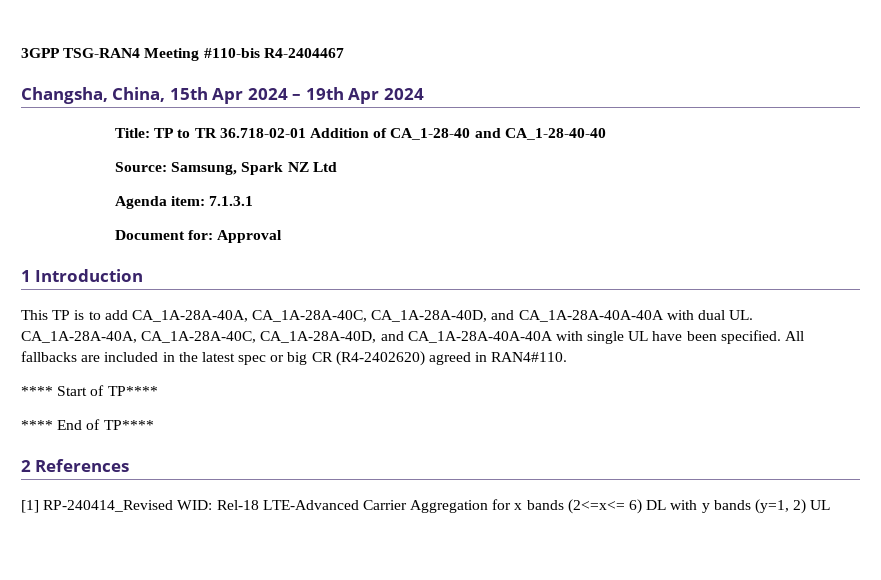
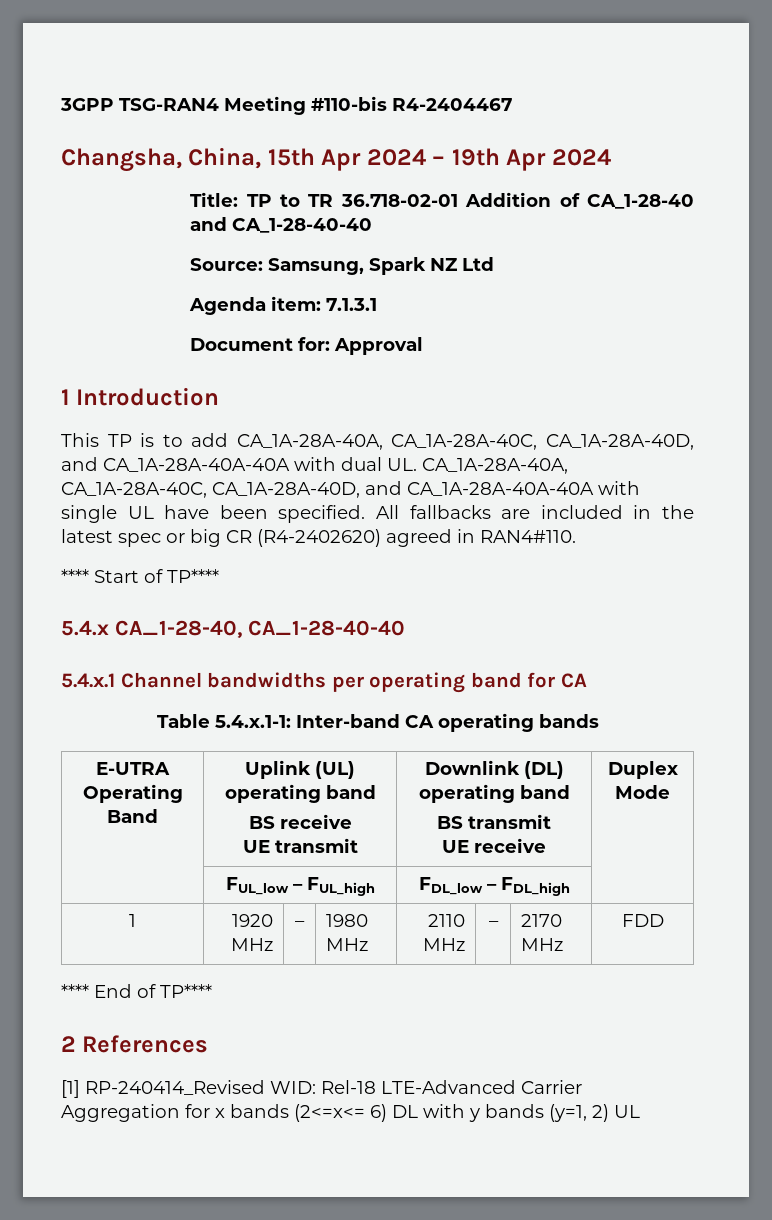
(158, 391) none -> [61,620,405,638] [61,672,587,693] [156,713,599,732] [96,762,170,775] [82,784,183,803] [107,809,158,823] [245,760,355,779] [224,784,376,803] [248,814,352,829] [242,838,358,853] [424,760,564,779] [418,784,570,803] [437,814,551,829] [442,838,546,853] [607,761,678,779] [615,785,670,799] [225,877,375,896] [418,877,570,896] [129,914,136,927] [232,914,274,927] [231,938,274,951] [295,921,305,927] [325,914,368,927] [325,938,368,951] [428,914,466,927] [423,938,466,951] [488,921,499,927] [520,914,562,927] [520,938,563,951] [621,914,664,927] // 5.4.x CA_1-28-40, CA_1-28-40-40 // 5.4.x.1 Channel bandwidths per operating band for CA // Table 5.4.x.1-1: Inter-band CA operating bands // E-UTRA Operating Band | Uplink (UL) operating band // BS receive // UE transmit | Downlink (DL) operating band // BS transmit // UE receive | Duplex Mode // | FUL_low – FUL_high | FDL_low – FDL_high | // 1 | 1920 MHz | – | 1980 MHz | 2110 MHz | – | 2170 MHz | FDD

